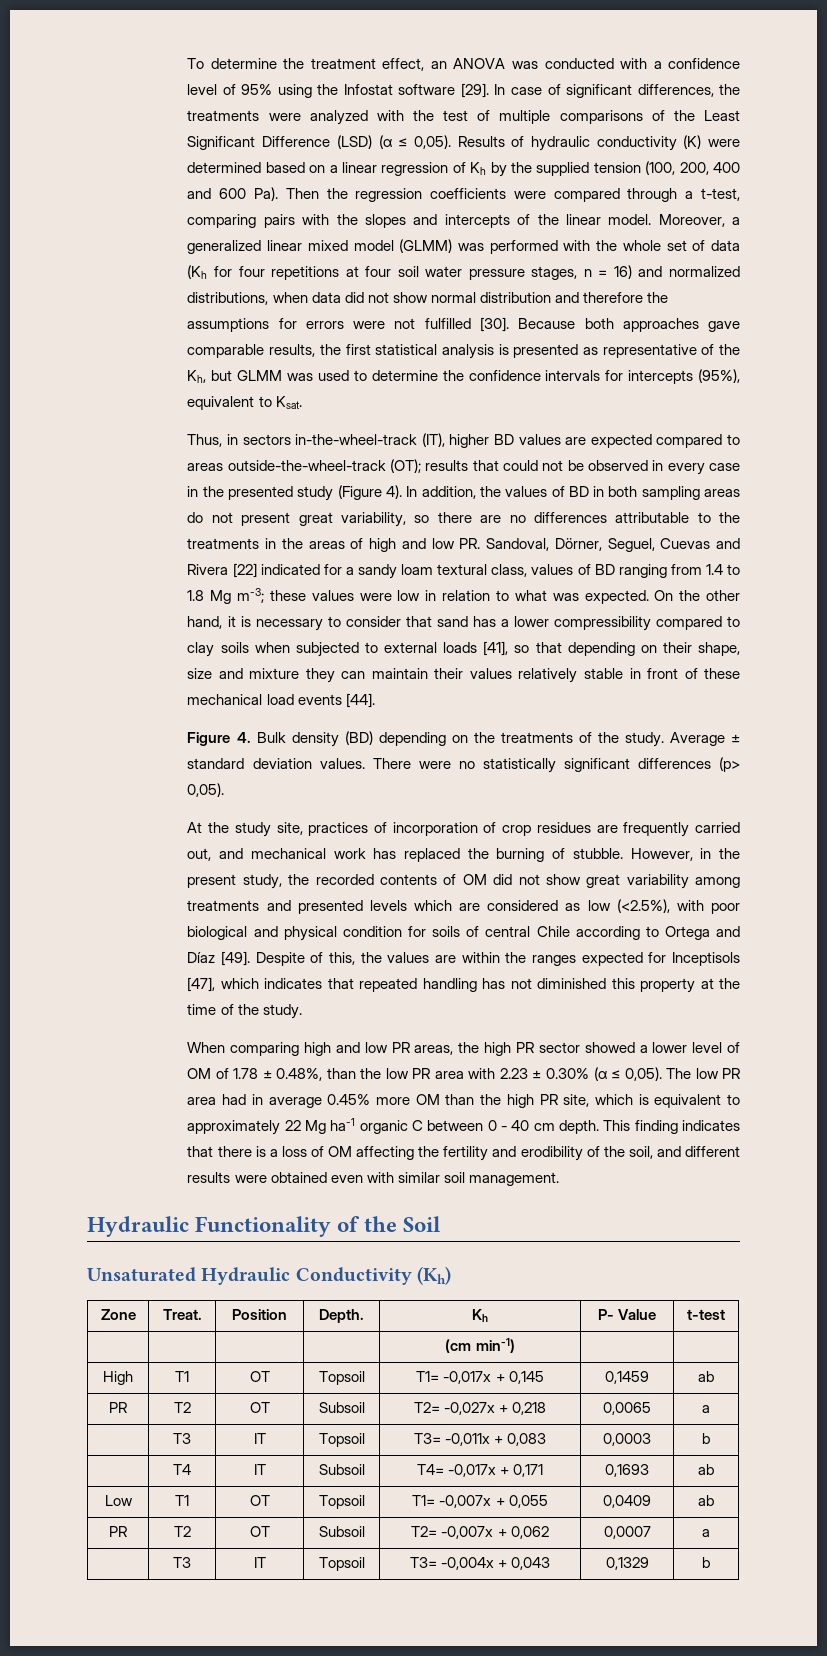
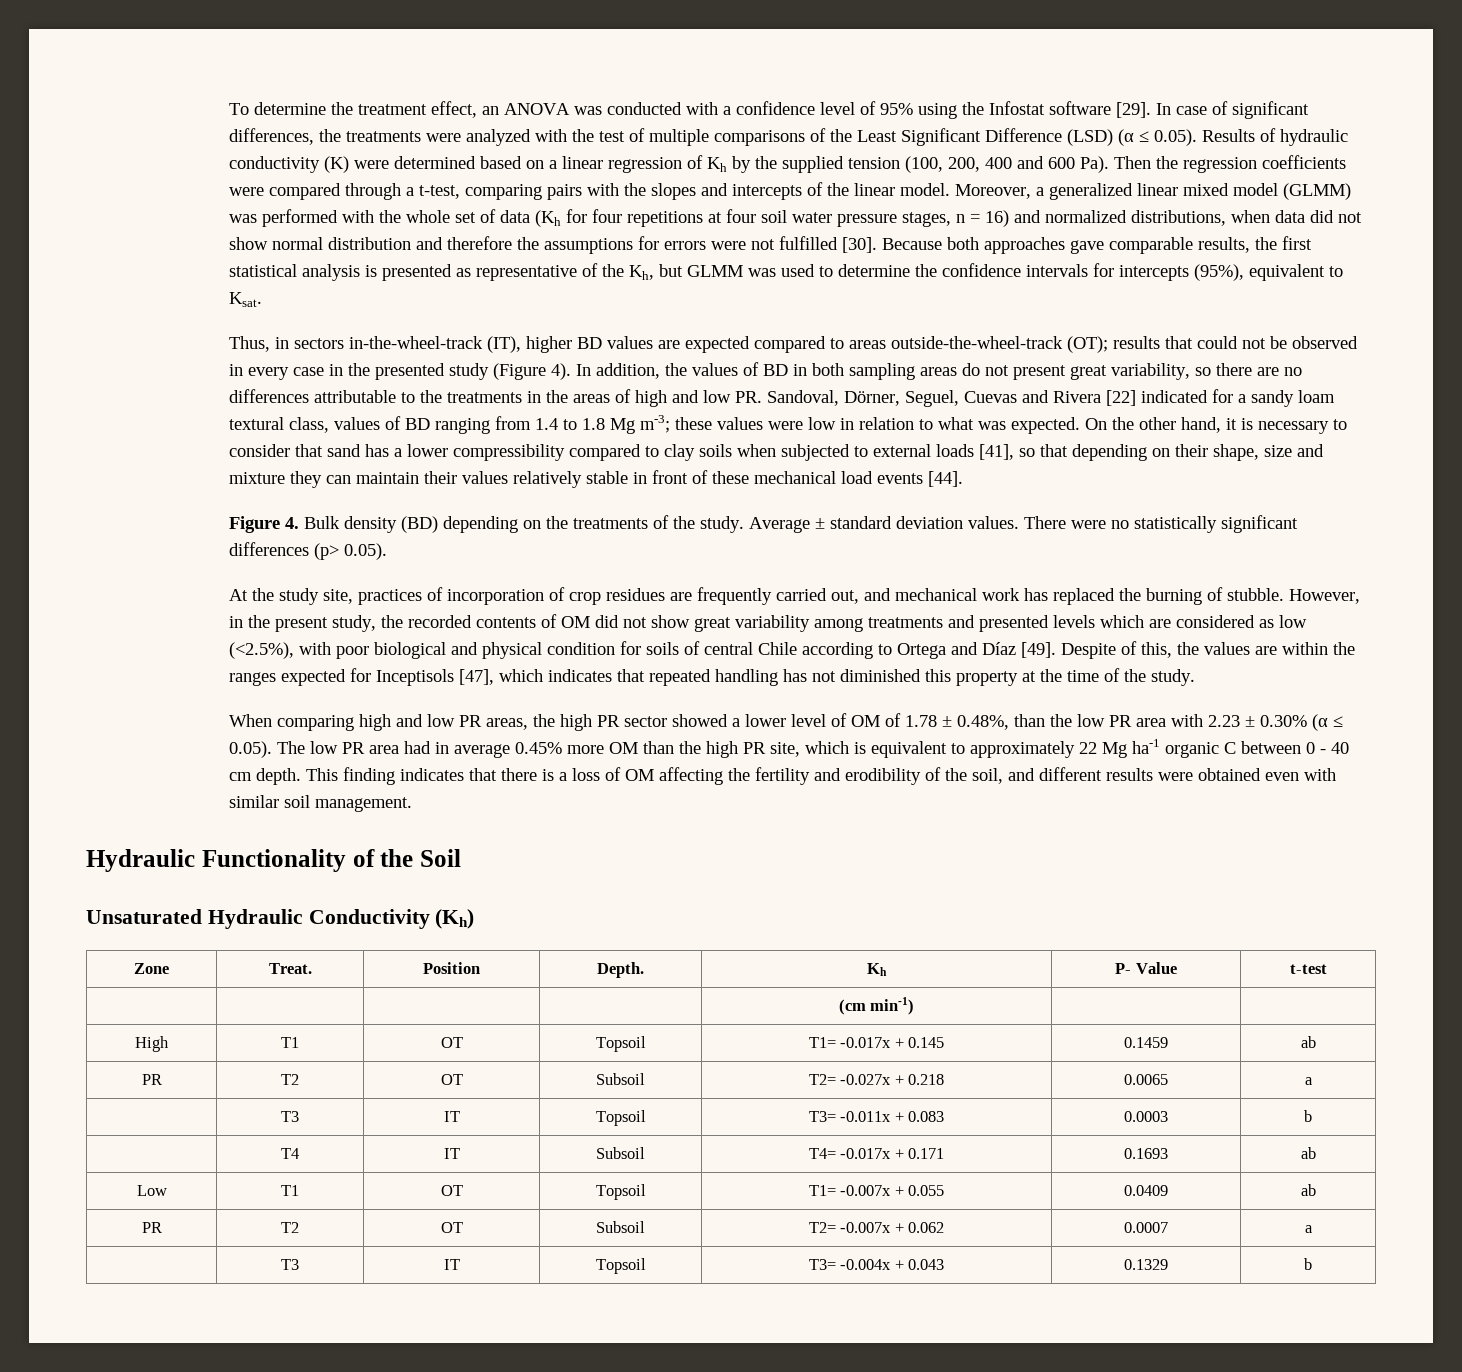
[413,135,451,149] 0,05). -> [1154,129,1198,146] 0.05).
[187,783,225,797] 0,05). -> [344,543,388,560] 0.05).
[624,1067,662,1081] 0,05). -> [229,741,273,758] 0.05).
[443,1371,544,1384] [605,1371,649,1384] [698,1371,714,1382] [109,1402,127,1413] [173,1402,191,1413] [249,1402,270,1413] [318,1402,365,1413] [413,1402,547,1415] [603,1402,651,1415] [702,1405,710,1413] [173,1433,191,1444] [253,1433,266,1444] [318,1433,365,1447] [413,1433,547,1446] [603,1433,651,1446] -0,017x + 0,145 | 0,1459 | ab // PR | T2 | OT | Subsoil | T2= -0,027x + 0,218 | 0,0065 | a // | T3 | IT | Topsoil | T3= -0,011x + 0,083 | 0,0003 -> [840,1037,945,1048] [1124,1037,1168,1048] [1300,1036,1316,1048] [141,1074,162,1085] [281,1074,299,1085] [440,1074,463,1085] [596,1073,645,1085] [808,1074,945,1085] [1124,1074,1168,1085] [1304,1077,1313,1085] [281,1111,299,1122] [443,1111,460,1122] [595,1110,646,1126] [808,1111,945,1122] [1124,1111,1168,1122] -0.017x + 0.145 | 0.1459 | ab // PR | T2 | OT | Subsoil | T2= -0.027x + 0.218 | 0.0065 | a // | T3 | IT | Topsoil | T3= -0.011x + 0.083 | 0.0003
[447,1464,544,1477] [605,1464,649,1477] -0,017x + 0,171 | 0,1693 -> [840,1148,945,1159] [1124,1148,1168,1159] -0.017x + 0.171 | 0.1693
[439,1495,548,1508] [603,1495,651,1508] [698,1495,714,1506] [109,1526,127,1537] [173,1526,191,1537] [249,1526,270,1537] [318,1526,365,1537] [411,1526,549,1539] [603,1526,651,1539] [702,1529,710,1537] [173,1557,191,1568] [253,1557,266,1568] [318,1557,365,1571] [409,1557,551,1570] [605,1557,649,1570] -0,007x + 0,055 | 0,0409 | ab // PR | T2 | OT | Subsoil | T2= -0,007x + 0,062 | 0,0007 | a // | T3 | IT | Topsoil | T3= -0,004x + 0,043 | 0,1329 -> [840,1185,945,1196] [1124,1185,1168,1196] [1300,1184,1316,1196] [141,1222,162,1233] [281,1222,299,1233] [440,1222,463,1233] [596,1221,645,1233] [808,1222,945,1233] [1124,1222,1168,1233] [1304,1225,1313,1233] [281,1259,299,1270] [443,1259,460,1270] [595,1258,646,1274] [808,1259,945,1270] [1124,1259,1168,1270] -0.007x + 0.055 | 0.0409 | ab // PR | T2 | OT | Subsoil | T2= -0.007x + 0.062 | 0.0007 | a // | T3 | IT | Topsoil | T3= -0.004x + 0.043 | 0.1329

